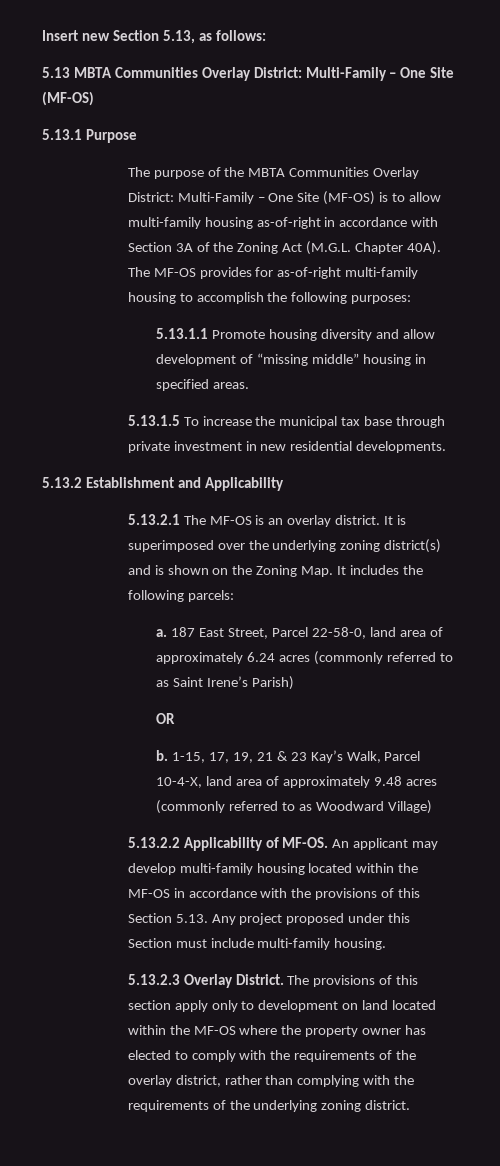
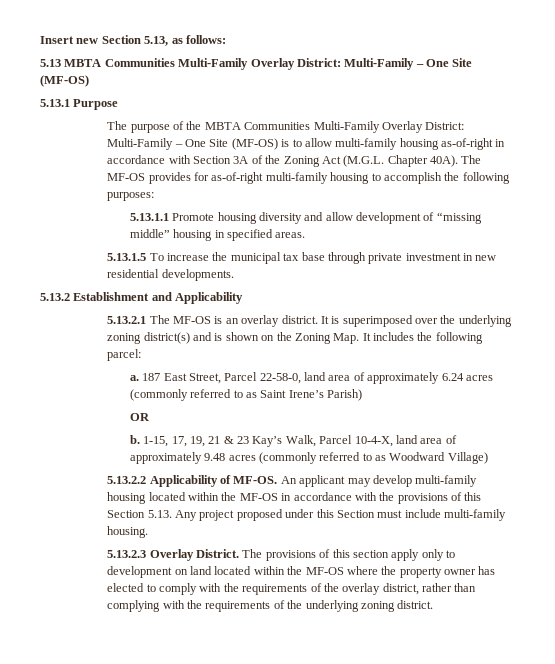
(198, 72) none -> [178,58,249,70] Multi-Family
(370, 172) none -> [313,121,380,133] Multi-Family
[187,590,234,602] parcels: -> [107,349,142,361] parcel:

